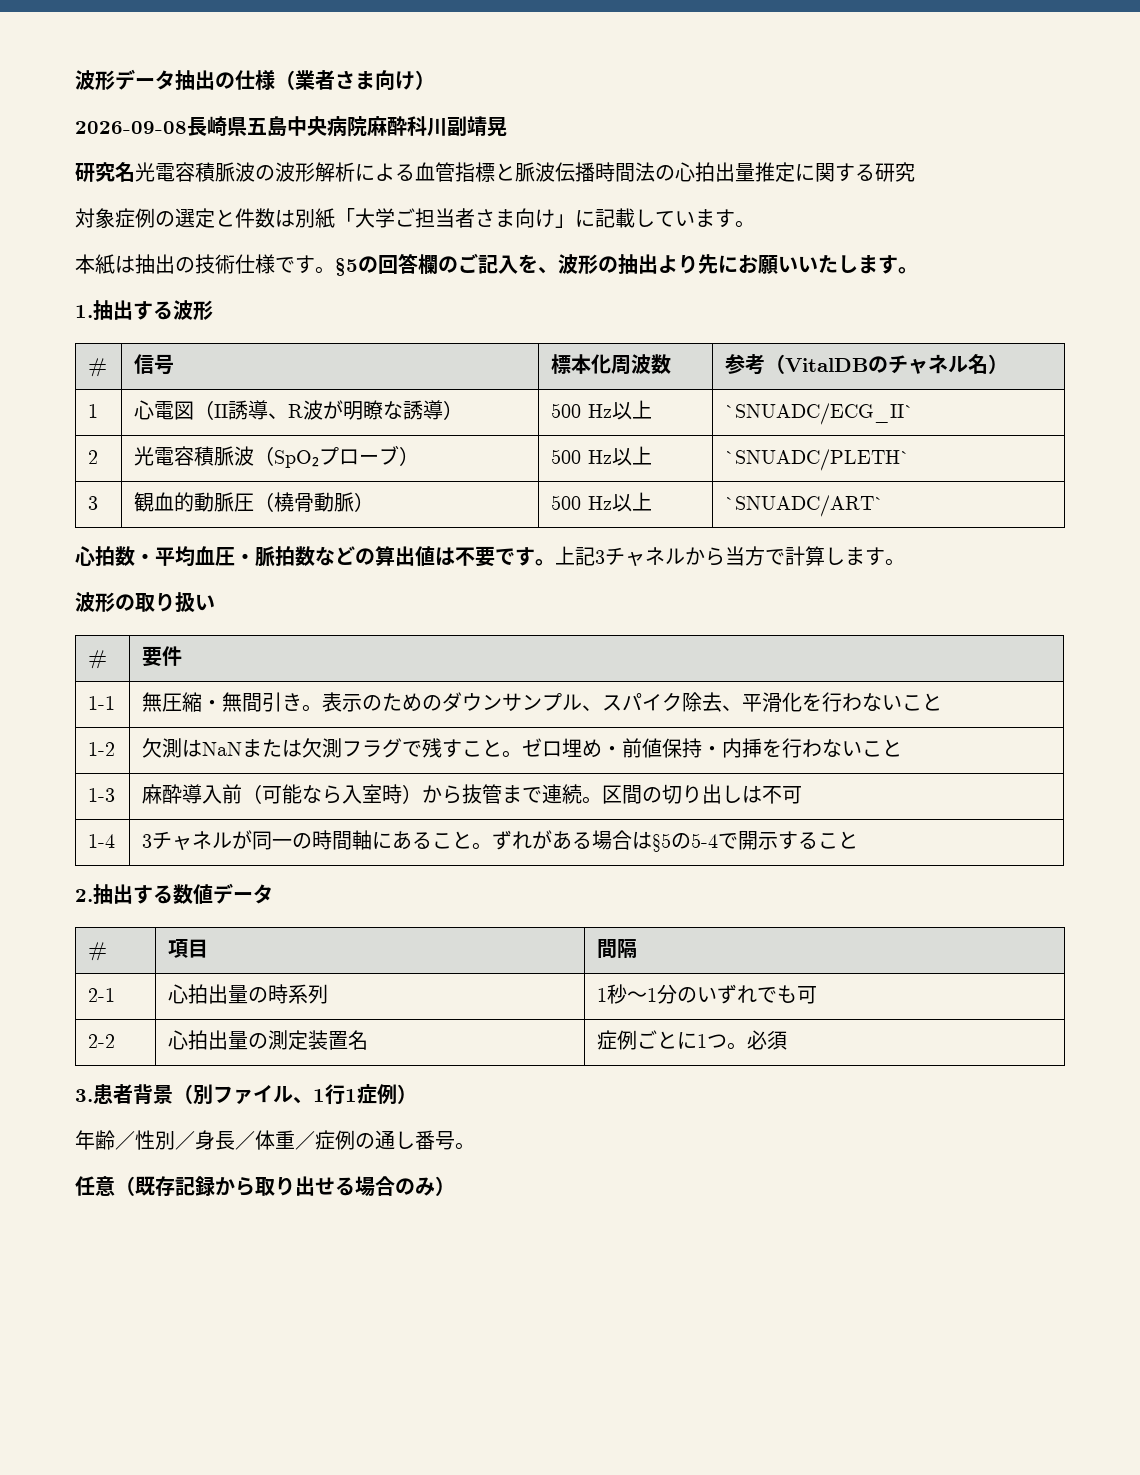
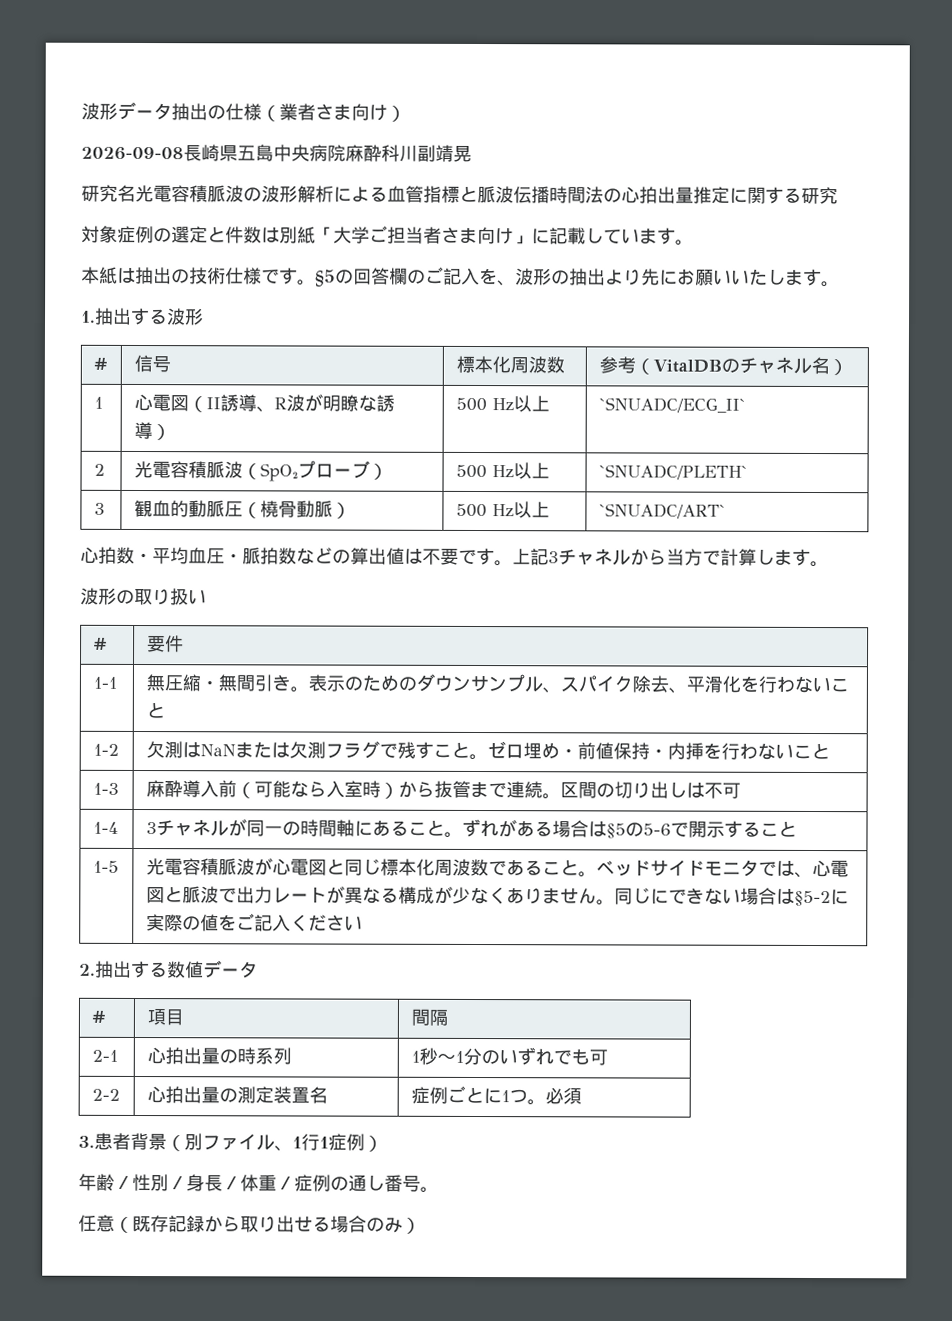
[691,833,719,848] 5-4 -> [642,823,671,836] 5-6
(859, 840) none -> [92,860,119,873] [145,857,849,878] [145,885,849,907] [145,913,363,932] // 1-5 | 光電容積脈波が心電図と同じ標本化周波数であること。ベッドサイドモニタでは、心電図と脈波で出力レートが異なる構成が少なくありません。同じにできない場合は§5-2に実際の値をご記入ください

